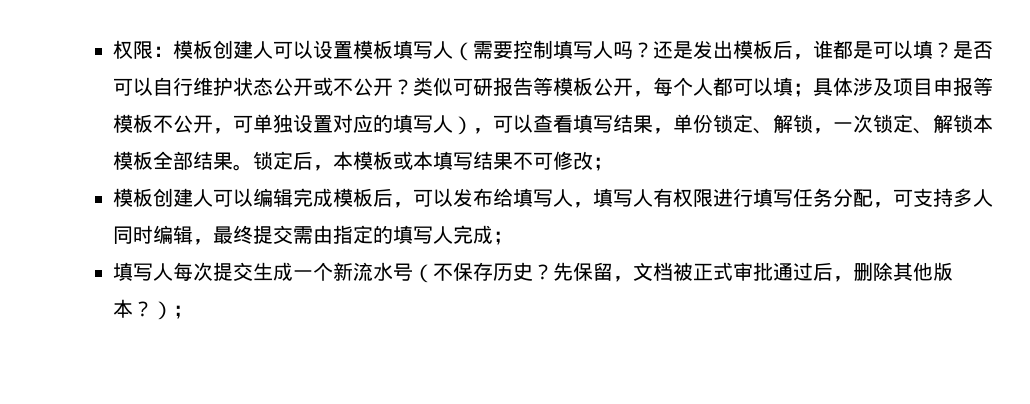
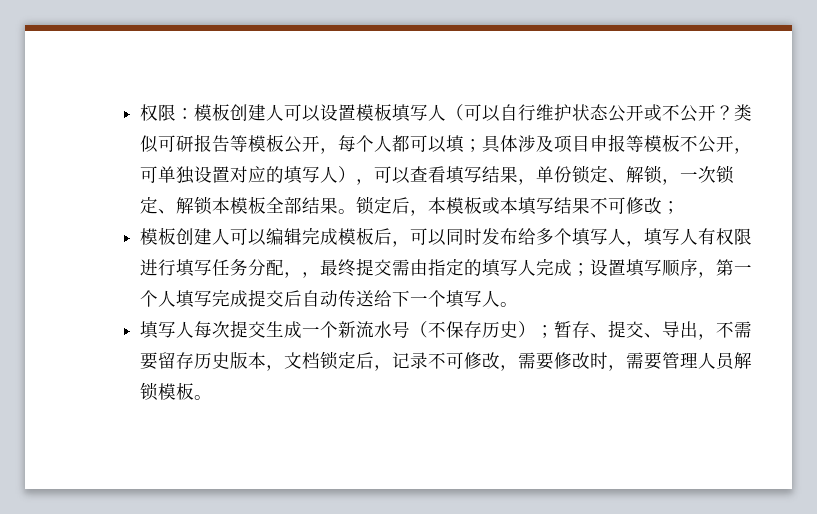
[473,40,994,60] 需要控制填写人吗？还是发出模板后，谁都是可以填？是否 -> (465, 112) none
[453,188,514,207] 发布给 -> [446,228,573,245] 同时发布给多个
[893,188,994,207] [113,225,194,245] 可支持多人同时编辑 -> (303, 275) none
(514, 238) none -> [590,259,753,278] [140,289,519,308] 设置填写顺序，第一个人填写完成提交后自动传送给下一个填写人。
[533,262,954,282] [113,299,194,320] ？先保留，文档被正式审批通过后，删除其他版本？）； -> [518,320,753,340] [140,351,753,371] [140,382,213,401] ）；暂存、提交、导出，不需要留存历史版本，文档锁定后，记录不可修改，需要修改时，需要管理人员解锁模板。

